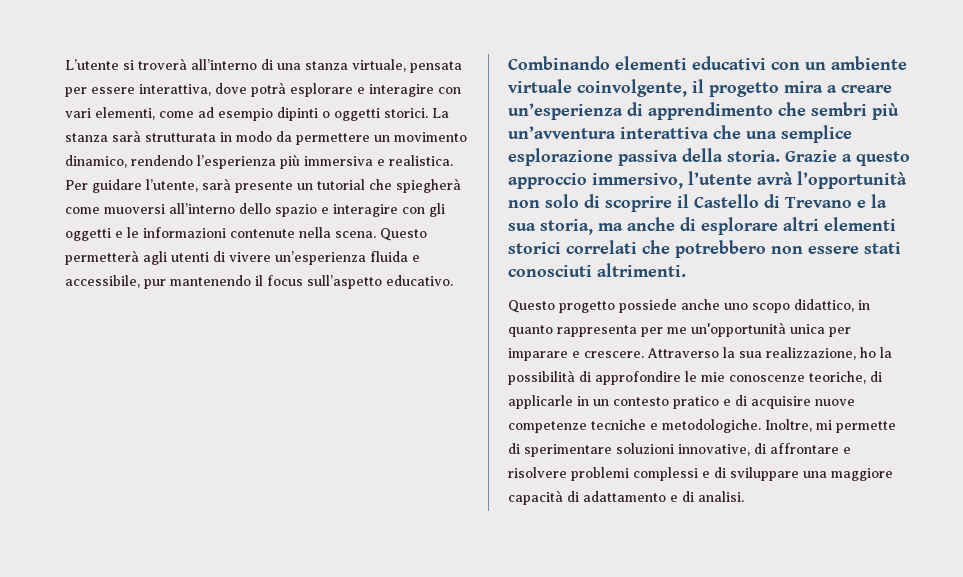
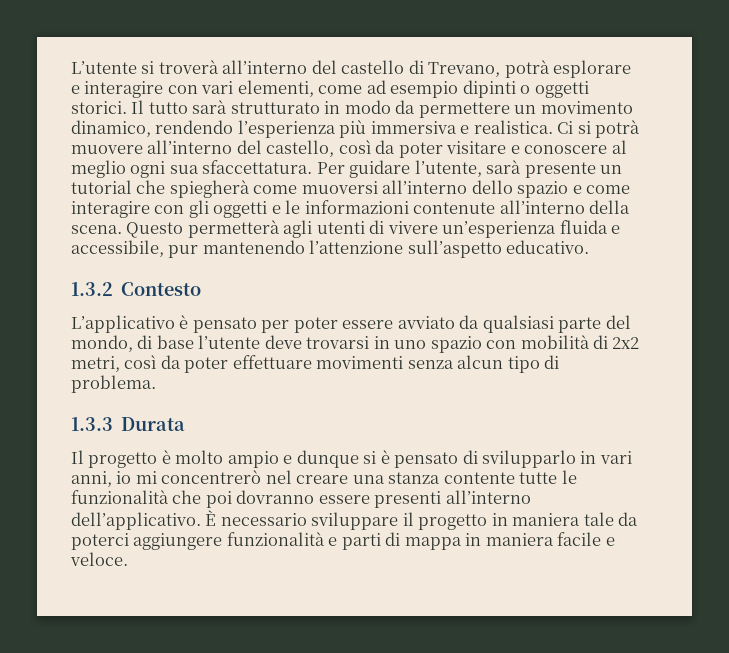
[261,59,462,73] [65,83,247,97] di una stanza virtuale, pensata per essere interattiva, dove -> [311,60,501,77] del castello di Trevano,
[432,108,449,118] [65,130,216,142] La stanza sarà strutturata -> [131,100,320,114] Il tutto sarà strutturato
(453, 160) none -> [557,120,641,138] [71,140,627,158] [71,160,313,178] Ci si potrà muovere all’interno del castello, così da poter visitare e conoscere al meglio ogni sua sfaccettatura.
(329, 210) none -> [586,185,631,194] come
[299,227,331,238] nella -> [499,200,631,214] all’interno della
[255,275,303,286] il focus -> [309,240,404,254] l’attenzione
[508,56,907,70] [508,79,892,97] [508,102,899,120] [508,125,852,143] [508,148,910,166] [508,171,907,189] [508,194,887,212] [508,217,896,235] [508,240,901,258] [508,263,686,277] [508,299,870,313] [508,322,851,337] [508,347,892,361] [508,370,882,385] [508,395,855,409] [508,419,896,433] [508,443,851,457] [508,467,893,481] [508,490,744,505] Combinando elementi educativi con un ambiente virtuale coinvolgente, il progetto mira a creare un’esperienza di apprendimento che sembri più un’avventura interattiva che una semplice esplorazione passiva della storia. Grazie a questo approccio immersivo, l’utente avrà l’opportunità non solo di scoprire il Castello di Trevano e la sua storia, ma anche di esplorare altri elementi storici correlati che potrebbero non essere stati conosciuti altrimenti. // Questo progetto possiede anche uno scopo didattico, in quanto rappresenta per me un'opportunità unica per imparare e crescere. Attraverso la sua realizzazione, ho la possibilità di approfondire le mie conoscenze teoriche, di applicarle in un contesto pratico e di acquisire nuove competenze tecniche e metodologiche. Inoltre, mi permette di sperimentare soluzioni innovative, di affrontare e risolvere problemi complessi e di sviluppare una maggiore capacità di adattamento e di analisi. -> [71,282,202,296] [71,315,631,333] [71,335,640,353] [71,355,560,373] [71,375,156,393] [71,417,186,431] [71,450,632,468] [71,470,577,487] [71,490,531,508] [71,510,639,530] [71,532,615,550] [70,552,128,566] 1.3.2 Contesto // L’applicativo è pensato per poter essere avviato da qualsiasi parte del mondo, di base l’utente deve trovarsi in uno spazio con mobilità di 2x2 metri, così da poter effettuare movimenti senza alcun tipo di problema. // 1.3.3 Durata // Il progetto è molto ampio e dunque si è pensato di svilupparlo in vari anni, io mi concentrerò nel creare una stanza contente tutte le funzionalità che poi dovranno essere presenti all’interno dell’applicativo. È necessario sviluppare il progetto in maniera tale da poterci aggiungere funzionalità e parti di mappa in maniera facile e veloce.

